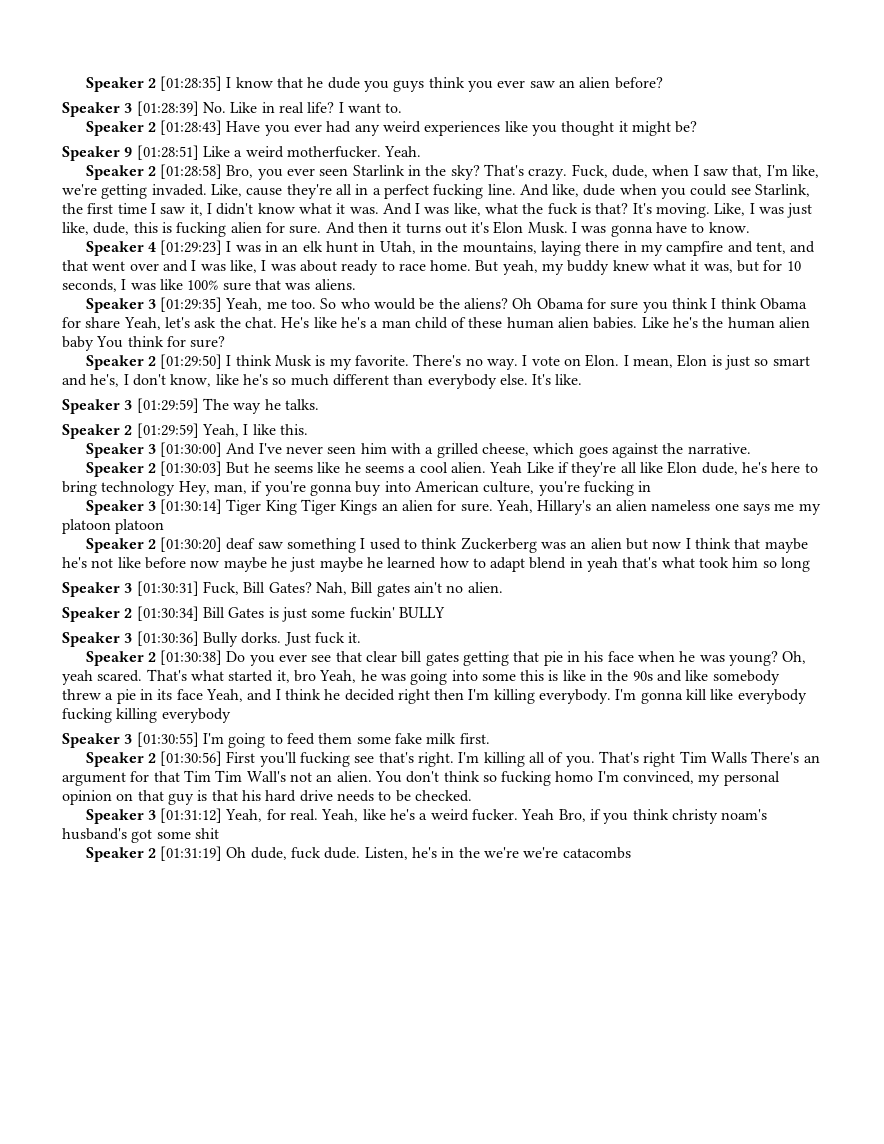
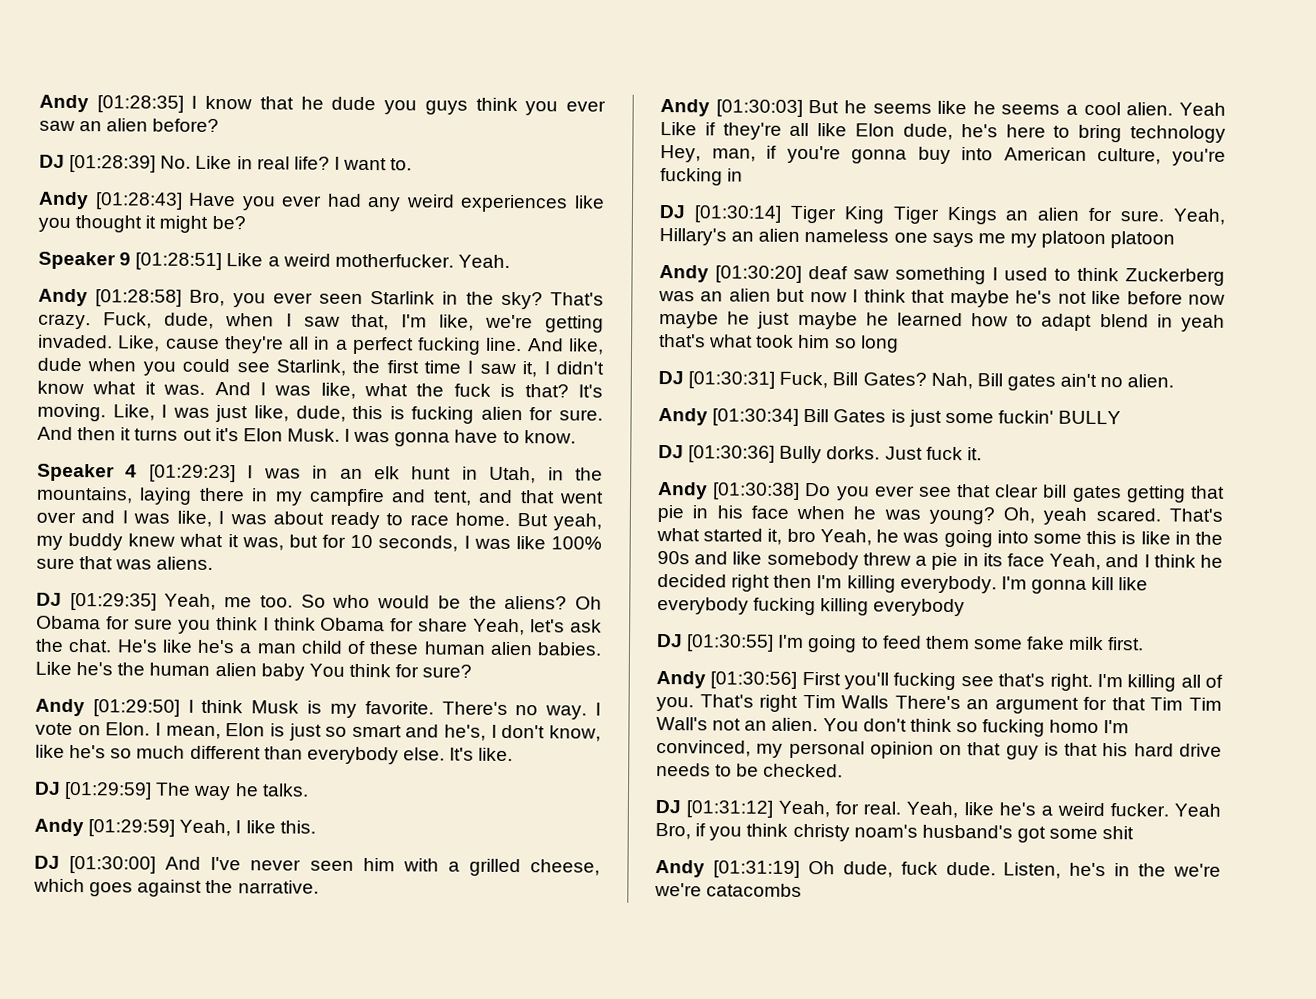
[85,77,156,92] Speaker 2 -> [39,94,89,113] Andy
[62,102,133,117] Speaker 3 -> [39,154,65,168] DJ
[85,121,156,136] Speaker 2 -> [38,191,89,210] Andy
[85,165,156,180] Speaker 2 -> [38,288,88,307] Andy
[85,298,156,313] Speaker 3 -> [36,592,62,606] DJ
[85,355,156,370] Speaker 2 -> [35,698,85,717] Andy
[62,399,133,414] Speaker 3 -> [34,781,61,795] DJ
[62,424,133,439] Speaker 2 -> [34,818,84,837] Andy
[85,443,156,458] Speaker 3 -> [34,855,60,869] DJ
[85,462,156,477] Speaker 2 -> [660,99,710,117] Andy
[85,500,156,515] Speaker 3 -> [659,205,686,219] DJ
[85,538,156,553] Speaker 2 -> [659,265,709,283] Andy
[62,582,133,597] Speaker 3 -> [658,371,684,385] DJ
[62,607,133,622] Speaker 2 -> [658,408,708,426] Andy
[62,632,133,647] Speaker 3 -> [658,445,684,459] DJ
[85,651,156,666] Speaker 2 -> [658,482,708,500] Andy
[62,733,133,748] Speaker 3 -> [656,633,683,648] DJ
[85,752,156,767] Speaker 2 -> [656,670,706,689] Andy
[85,809,156,824] Speaker 3 -> [655,799,681,814] DJ
[85,847,156,862] Speaker 2 -> [655,859,705,878] Andy

